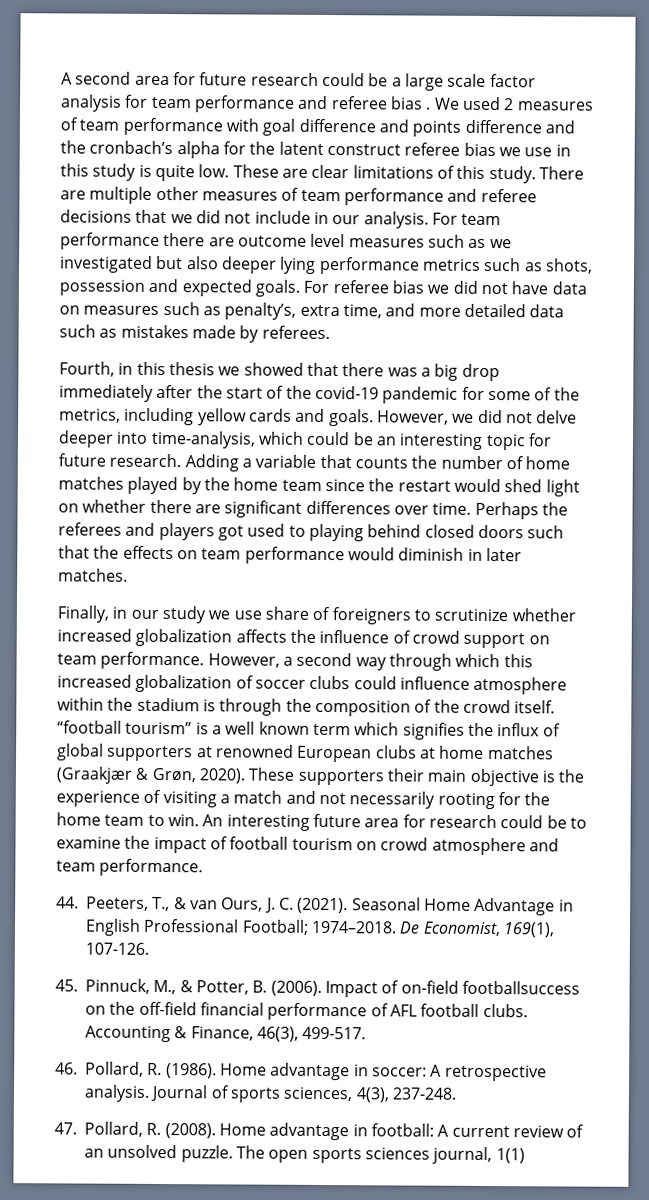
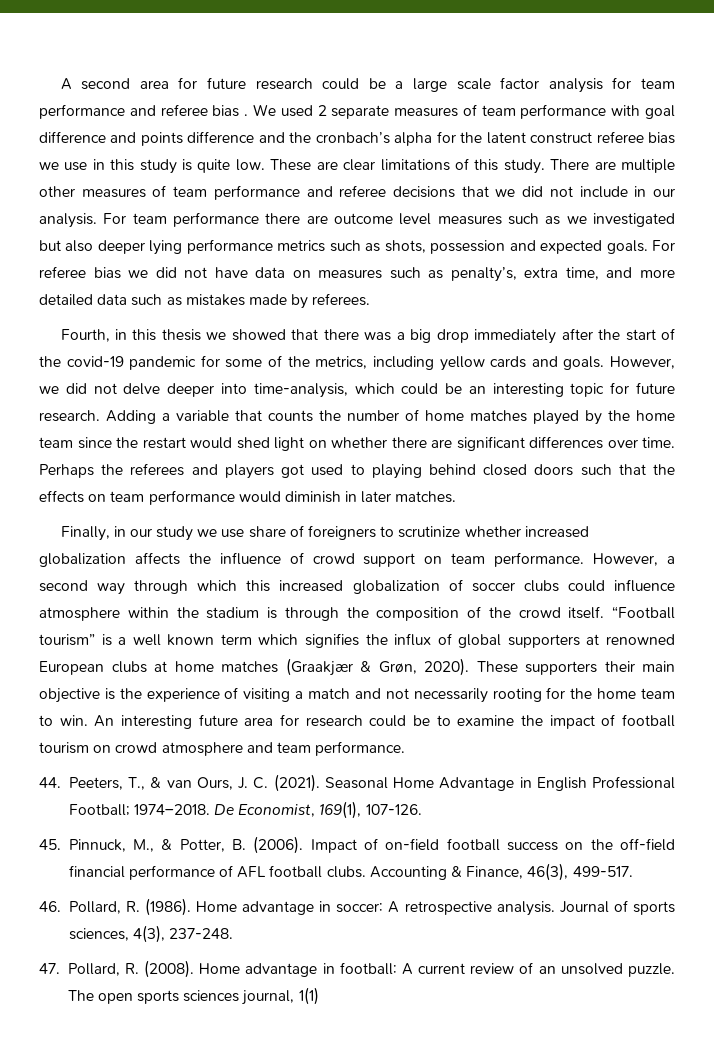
(515, 104) none -> [331,105,390,119] separate
[57,720,122,734] “football -> [612,606,675,619] “Football
[461,980,580,995] footballsuccess -> [446,838,559,851] football success

